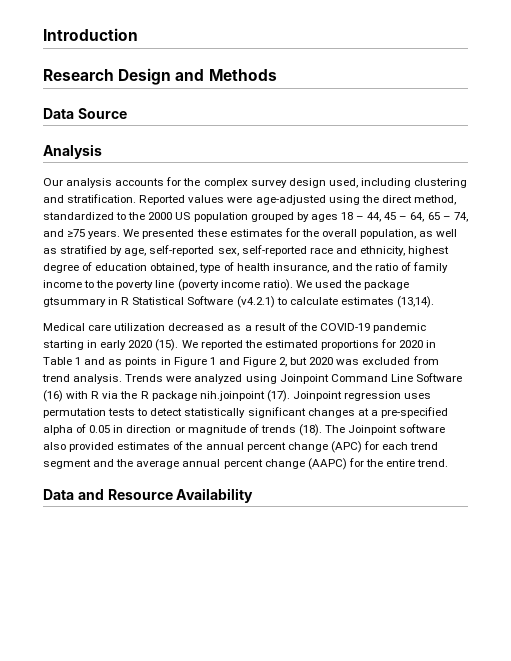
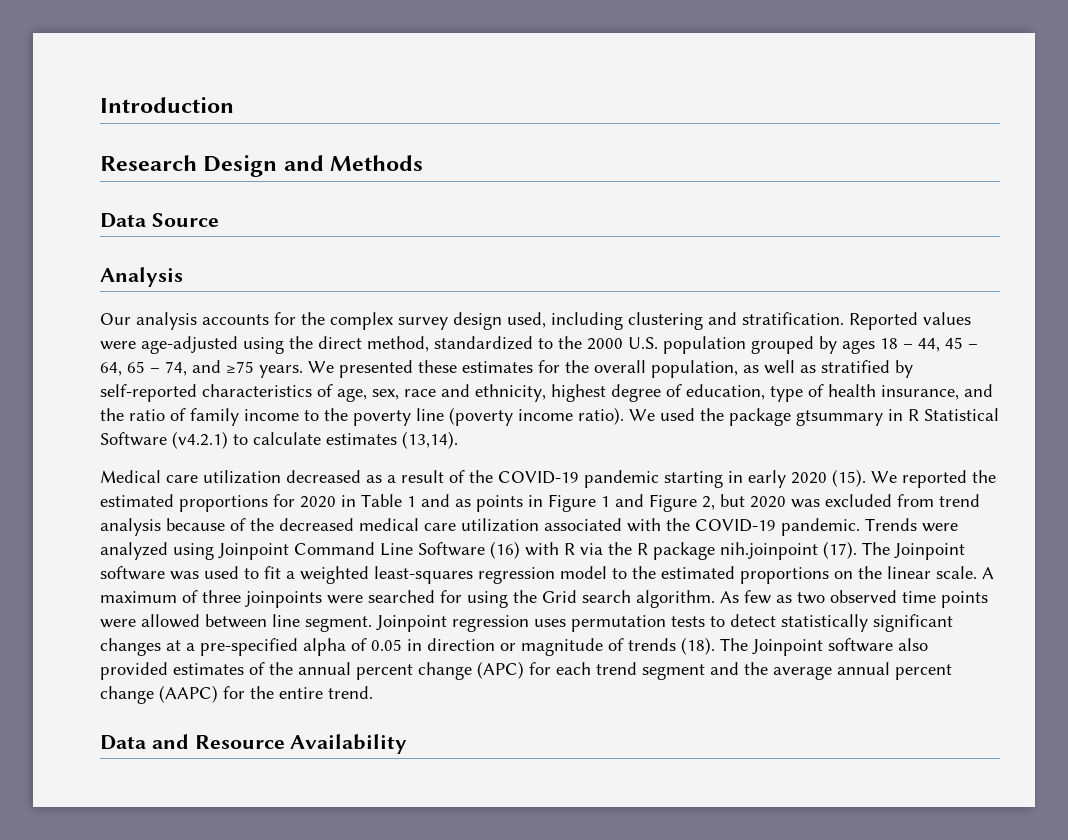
[175,212,191,220] US -> [628,337,658,349] U.S.
[124,245,307,256] age, self-reported sex, self-reported -> [100,384,399,402] self-reported characteristics of age, sex,
[95,263,198,273] education obtained, -> [686,384,765,400] education,
[73,374,123,384] analysis. -> [100,518,860,536] analysis because of the decreased medical care utilization associated with the COVID-19 pandemic.
(290, 396) none -> [862,542,965,560] [100,566,994,584] [100,590,988,608] [100,614,372,632] The Joinpoint software was used to fit a weighted least-squares regression model to the estimated proportions on the linear scale. A maximum of three joinpoints were searched for using the Grid search algorithm. As few as two observed time points were allowed between line segment.

